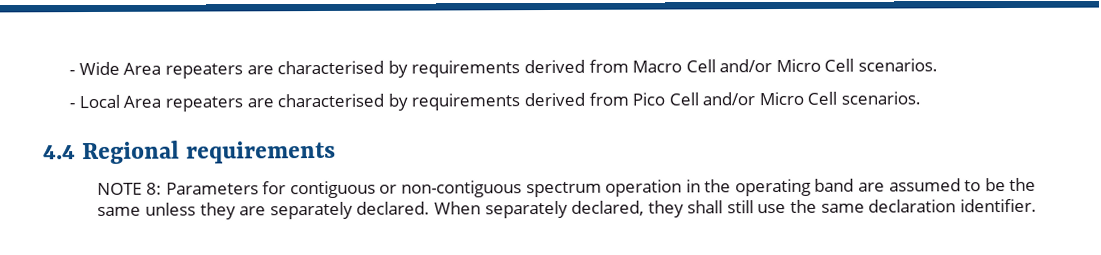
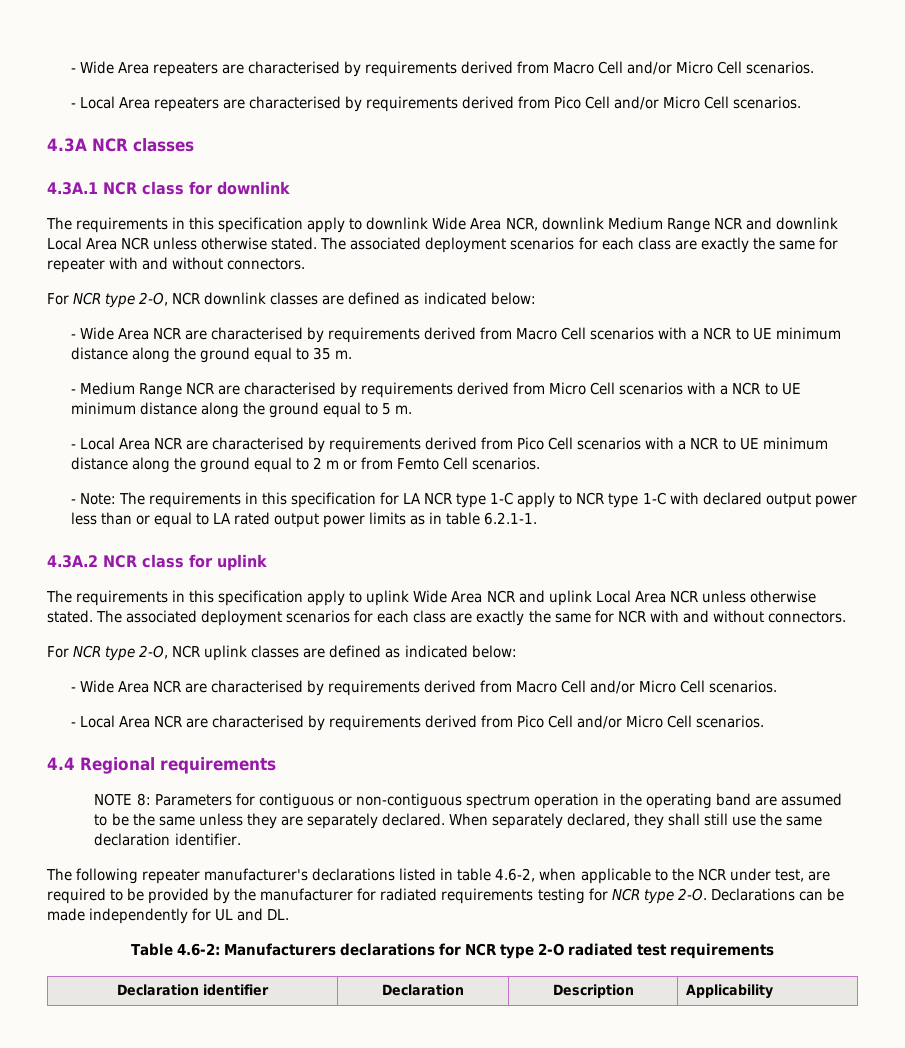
(922, 98) none -> [47,138,194,152] [47,181,290,195] [46,217,838,233] [47,237,838,253] [47,257,306,273] [47,292,536,308] [70,327,841,343] [70,347,353,363] [70,382,801,398] [70,402,413,418] [70,437,828,453] [70,457,541,473] [70,492,857,508] [70,512,538,528] [47,554,267,571] [46,590,816,606] [47,610,846,626] [47,645,517,661] [70,680,778,696] [70,715,765,731] // 4.3A NCR classes // 4.3A.1 NCR class for downlink // The requirements in this specification apply to downlink Wide Area NCR, downlink Medium Range NCR and downlink Local Area NCR unless otherwise stated. The associated deployment scenarios for each class are exactly the same for repeater with and without connectors. // For NCR type 2-O, NCR downlink classes are defined as indicated below: // - Wide Area NCR are characterised by requirements derived from Macro Cell scenarios with a NCR to UE minimum distance along the ground equal to 35 m. // - Medium Range NCR are characterised by requirements derived from Micro Cell scenarios with a NCR to UE minimum distance along the ground equal to 5 m. // - Local Area NCR are characterised by requirements derived from Pico Cell scenarios with a NCR to UE minimum distance along the ground equal to 2 m or from Femto Cell scenarios. // - Note: The requirements in this specification for LA NCR type 1-C apply to NCR type 1-C with declared output power less than or equal to LA rated output power limits as in table 6.2.1-1. // 4.3A.2 NCR class for uplink // The requirements in this specification apply to uplink Wide Area NCR and uplink Local Area NCR unless otherwise stated. The associated deployment scenarios for each class are exactly the same for NCR with and without connectors. // For NCR type 2-O, NCR uplink classes are defined as indicated below: // - Wide Area NCR are characterised by requirements derived from Macro Cell and/or Micro Cell scenarios. // - Local Area NCR are characterised by requirements derived from Pico Cell and/or Micro Cell scenarios.
(1037, 205) none -> [46,868,830,884] [47,888,844,904] [47,908,290,924] [130,943,775,959] [117,984,269,996] [382,984,464,996] [552,984,634,998] [685,984,773,999] // The following repeater manufacturer's declarations listed in table 4.6-2, when applicable to the NCR under test, are required to be provided by the manufacturer for radiated requirements testing for NCR type 2-O. Declarations can be made independently for UL and DL. // Table 4.6-2: Manufacturers declarations for NCR type 2-O radiated test requirements // Declaration identifier | Declaration | Description | Applicability

